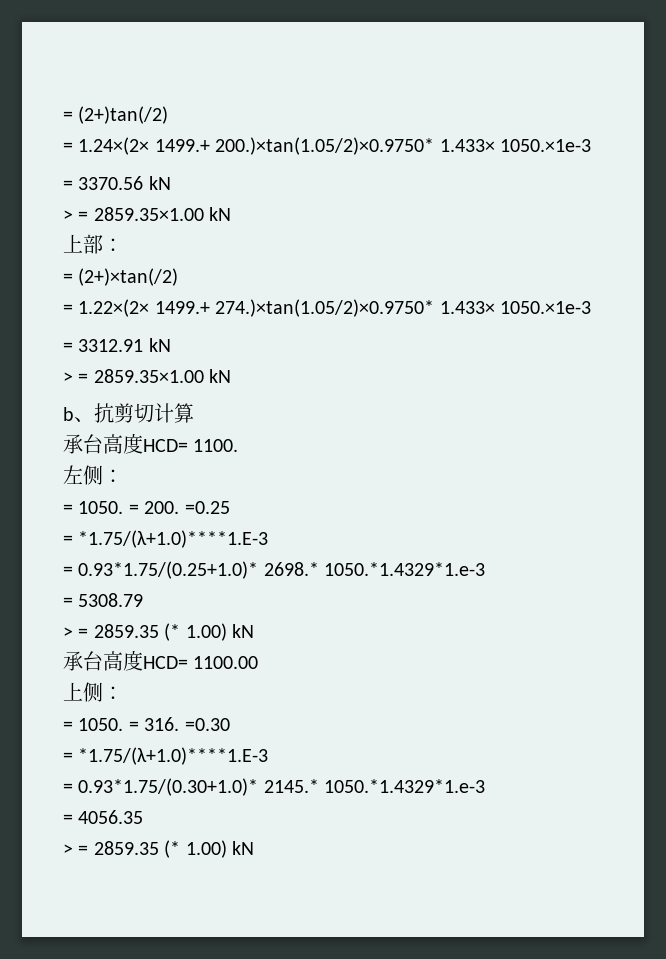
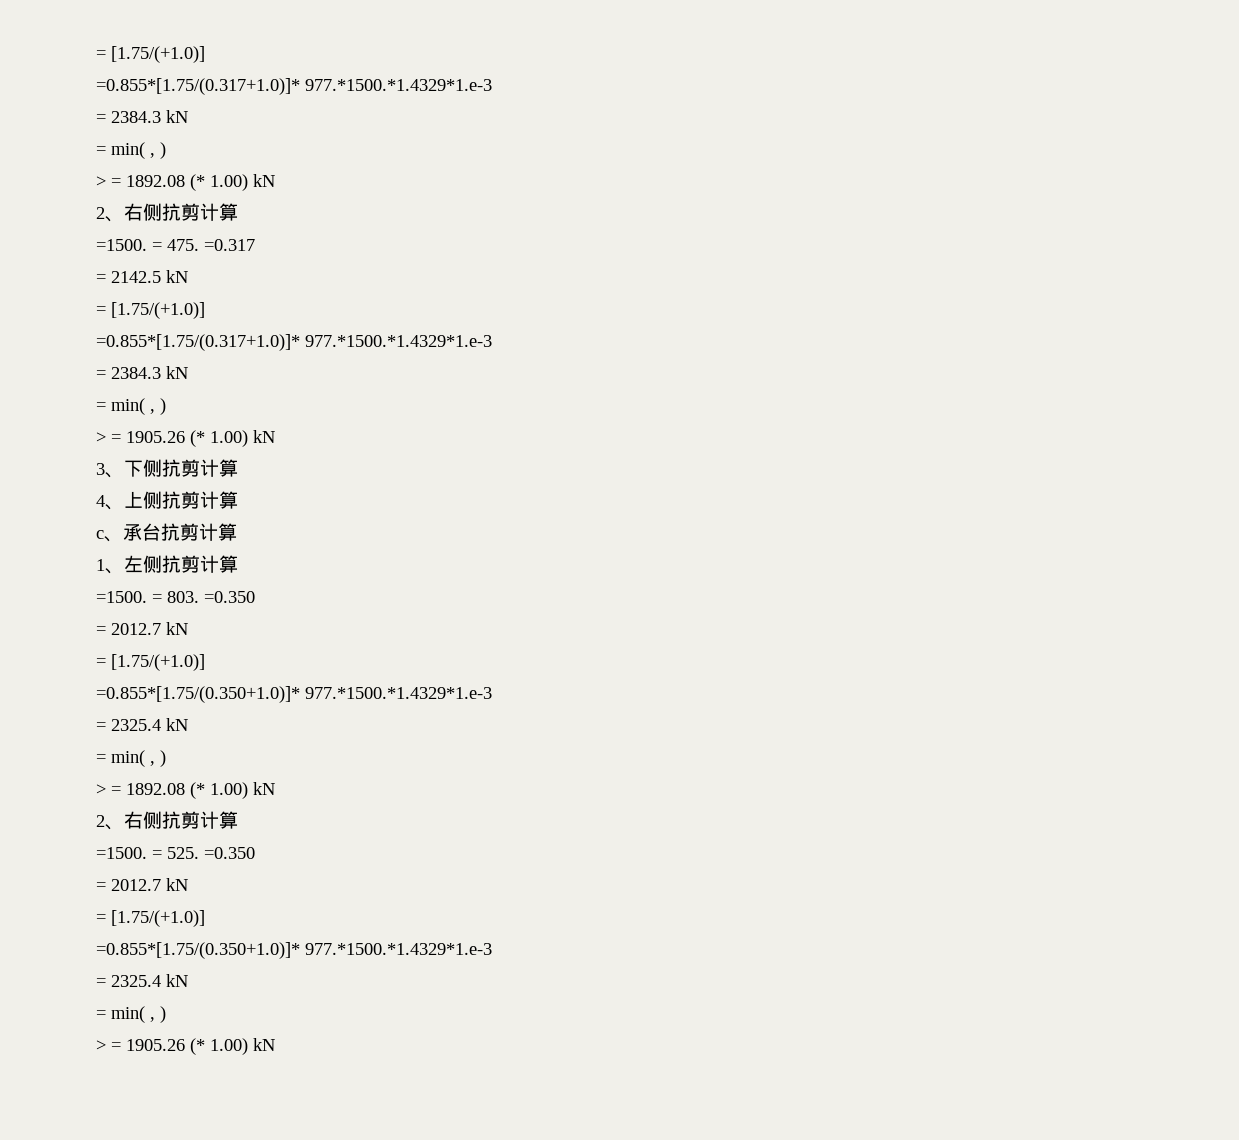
[63,106,169,124] [63,137,591,155] [63,176,171,190] [63,207,232,221] [63,234,123,254] [63,268,179,286] [63,299,591,317] [63,338,171,352] [63,369,232,383] [63,403,194,423] [63,433,239,454] [63,465,123,485] [63,501,230,514] [63,530,269,548] [63,561,486,579] [63,593,144,607] [63,623,255,641] [63,650,259,671] [63,682,123,702] [63,717,230,731] [63,747,269,765] [63,778,486,796] [63,810,144,824] [63,840,255,858] = (2+)tan(/2) // = 1.24×(2× 1499.+ 200.)×tan(1.05/2)×0.9750* 1.433× 1050.×1e-3 // = 3370.56 kN // > = 2859.35×1.00 kN // 上部： // = (2+)×tan(/2) // = 1.22×(2× 1499.+ 274.)×tan(1.05/2)×0.9750* 1.433× 1050.×1e-3 // = 3312.91 kN // > = 2859.35×1.00 kN // b、抗剪切计算 // 承台高度HCD= 1100. // 左侧： // = 1050. = 200. =0.25 // = *1.75/(λ+1.0)****1.E-3 // = 0.93*1.75/(0.25+1.0)* 2698.* 1050.*1.4329*1.e-3 // = 5308.79 // > = 2859.35 (* 1.00) kN // 承台高度HCD= 1100.00 // 上侧： // = 1050. = 316. =0.30 // = *1.75/(λ+1.0)****1.E-3 // = 0.93*1.75/(0.30+1.0)* 2145.* 1050.*1.4329*1.e-3 // = 4056.35 // > = 2859.35 (* 1.00) kN -> [96,46,205,63] [96,78,492,95] [96,110,188,123] [96,142,166,159] [96,174,275,191] [96,203,238,222] [96,239,255,251] [96,270,188,283] [96,302,205,319] [96,334,492,351] [96,366,188,379] [96,398,166,415] [96,430,275,447] [96,459,238,478] [96,491,238,510] [96,523,237,542] [96,555,238,574] [96,591,255,603] [96,622,188,635] [96,654,205,671] [96,686,492,703] [96,718,188,731] [96,750,166,767] [96,782,275,799] [96,811,238,830] [96,847,255,859] [96,878,188,891] [96,910,205,927] [96,942,492,959] [96,974,188,987] [96,1006,166,1023] [96,1038,275,1055] = [1.75/(+1.0)] // =0.855*[1.75/(0.317+1.0)]* 977.*1500.*1.4329*1.e-3 // = 2384.3 kN // = min( , ) // > = 1892.08 (* 1.00) kN // 2、右侧抗剪计算 // =1500. = 475. =0.317 // = 2142.5 kN // = [1.75/(+1.0)] // =0.855*[1.75/(0.317+1.0)]* 977.*1500.*1.4329*1.e-3 // = 2384.3 kN // = min( , ) // > = 1905.26 (* 1.00) kN // 3、下侧抗剪计算 // 4、上侧抗剪计算 // c、承台抗剪计算 // 1、左侧抗剪计算 // =1500. = 803. =0.350 // = 2012.7 kN // = [1.75/(+1.0)] // =0.855*[1.75/(0.350+1.0)]* 977.*1500.*1.4329*1.e-3 // = 2325.4 kN // = min( , ) // > = 1892.08 (* 1.00) kN // 2、右侧抗剪计算 // =1500. = 525. =0.350 // = 2012.7 kN // = [1.75/(+1.0)] // =0.855*[1.75/(0.350+1.0)]* 977.*1500.*1.4329*1.e-3 // = 2325.4 kN // = min( , ) // > = 1905.26 (* 1.00) kN

